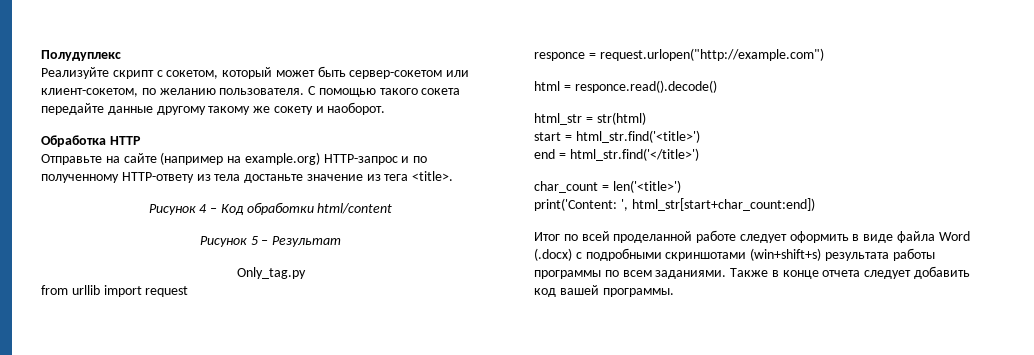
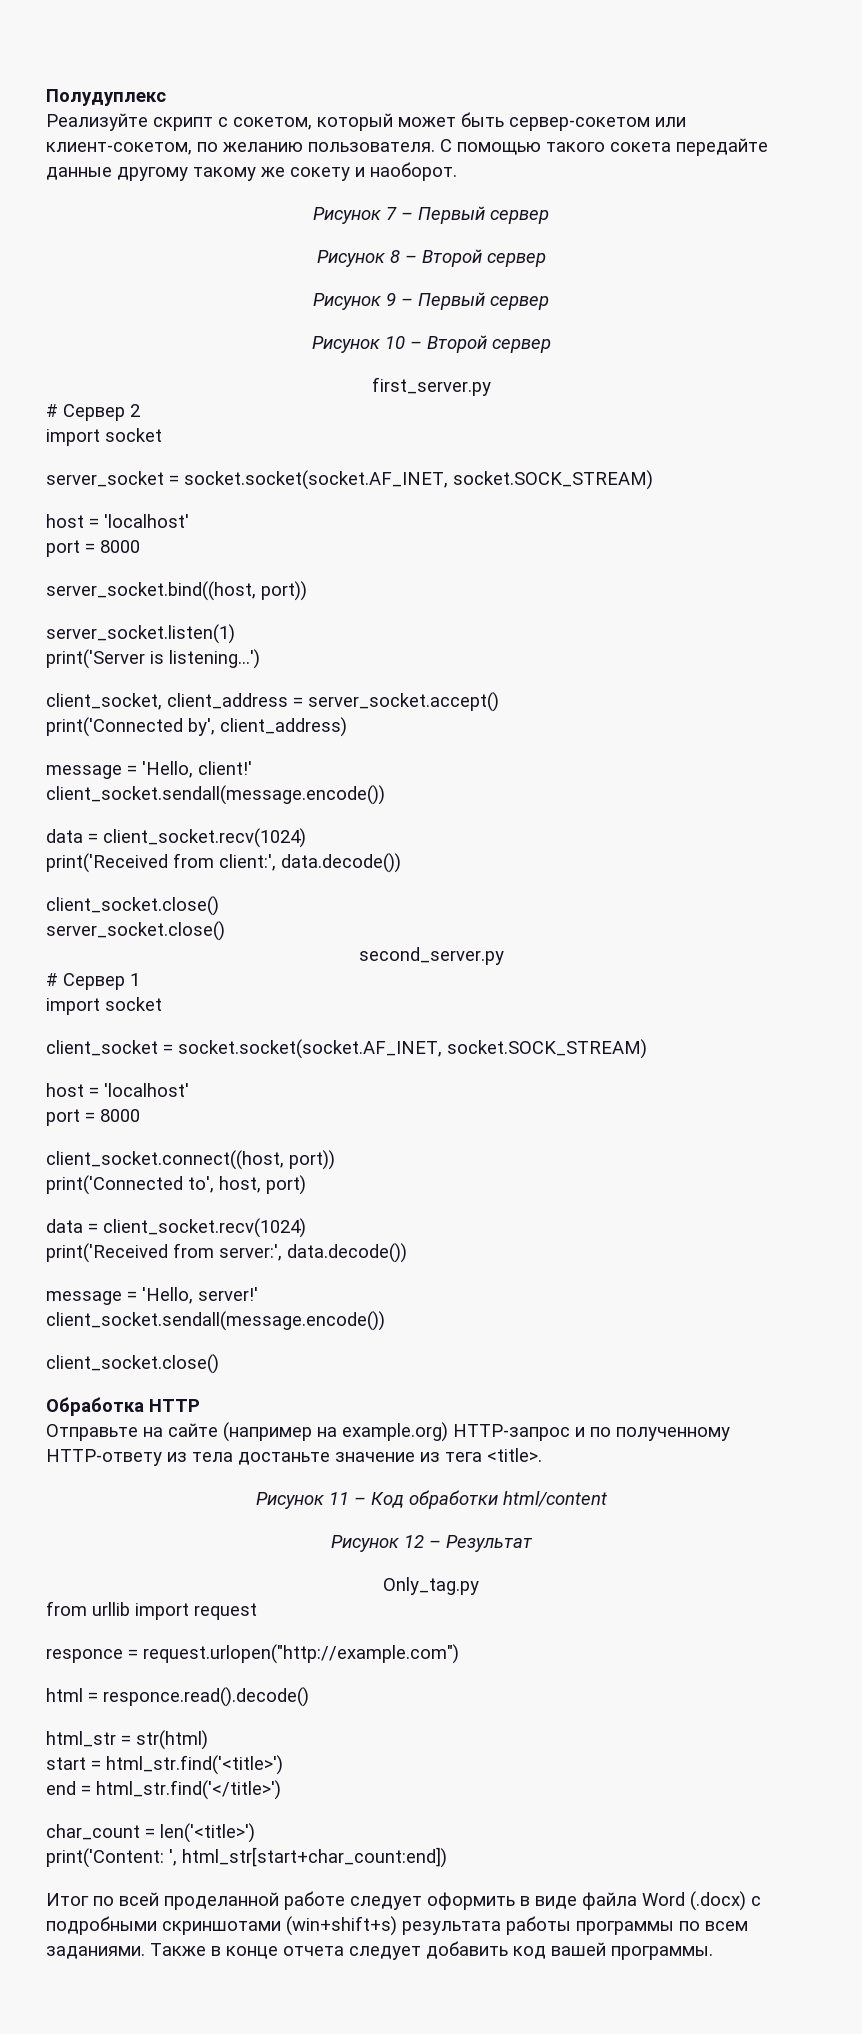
(386, 108) none -> [313,206,549,224] [316,249,546,267] [313,292,549,310] [311,335,551,353] [371,377,491,396] [46,404,140,421] [46,428,162,446] [46,470,653,490] [46,514,189,528] [46,540,140,557] [46,581,307,601] [46,624,235,644] [46,649,260,669] [46,692,499,712] [46,717,347,737] [46,761,252,779] [46,785,385,805] [46,828,306,848] [46,853,401,873] [46,896,219,916] [46,921,225,941] [358,947,504,965] [46,973,140,990] [46,997,162,1015] [46,1039,647,1059] [46,1083,189,1097] [46,1109,140,1126] [46,1150,335,1170] [46,1175,306,1195] [46,1218,306,1238] [46,1243,407,1263] [46,1287,258,1305] [46,1311,385,1331] [46,1354,219,1374] // Рисунок 7 – Первый сервер // Рисунок 8 – Второй сервер // Рисунок 9 – Первый сервер // Рисунок 10 – Второй сервер // first_server.py // # Сервер 2 // import socket // server_socket = socket.socket(socket.AF_INET, socket.SOCK_STREAM) // host = 'localhost' // port = 8000 // server_socket.bind((host, port)) // server_socket.listen(1) // print('Server is listening...') // client_socket, client_address = server_socket.accept() // print('Connected by', client_address) // message = 'Hello, client!' // client_socket.sendall(message.encode()) // data = client_socket.recv(1024) // print('Received from client:', data.decode()) // client_socket.close() // server_socket.close() // second_server.py // # Сервер 1 // import socket // client_socket = socket.socket(socket.AF_INET, socket.SOCK_STREAM) // host = 'localhost' // port = 8000 // client_socket.connect((host, port)) // print('Connected to', host, port) // data = client_socket.recv(1024) // print('Received from server:', data.decode()) // message = 'Hello, server!' // client_socket.sendall(message.encode()) // client_socket.close()
[199,204,208,213] 4 -> [328,1492,349,1505] 11
[250,236,258,245] 5 -> [403,1535,424,1548] 12

